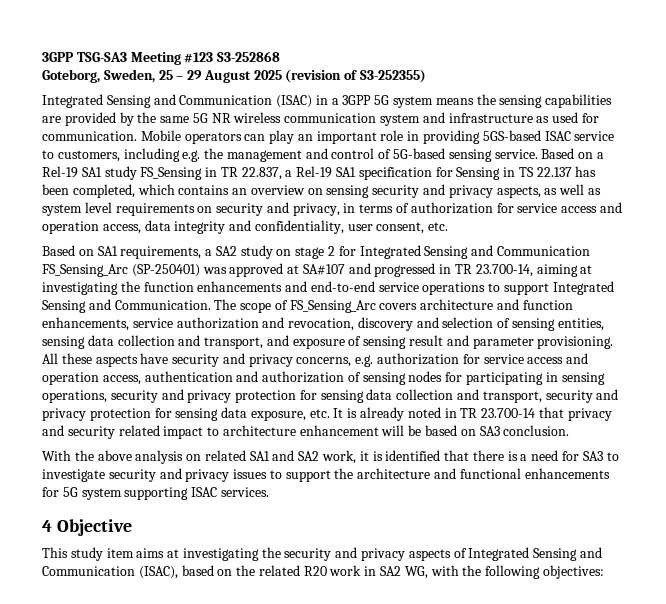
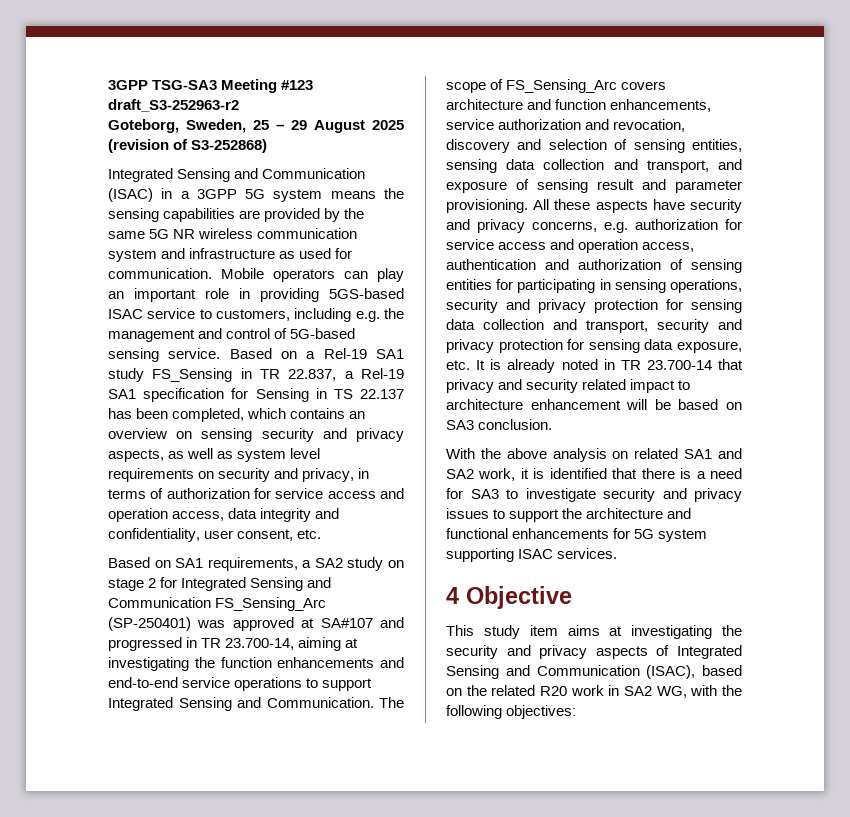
[217,51,281,62] S3-252868 -> [108,99,239,112] draft_S3-252963-r2
[360,69,427,83] S3-252355) -> [191,139,268,153] S3-252868)
[408,371,443,382] nodes -> [446,279,492,290] entities

